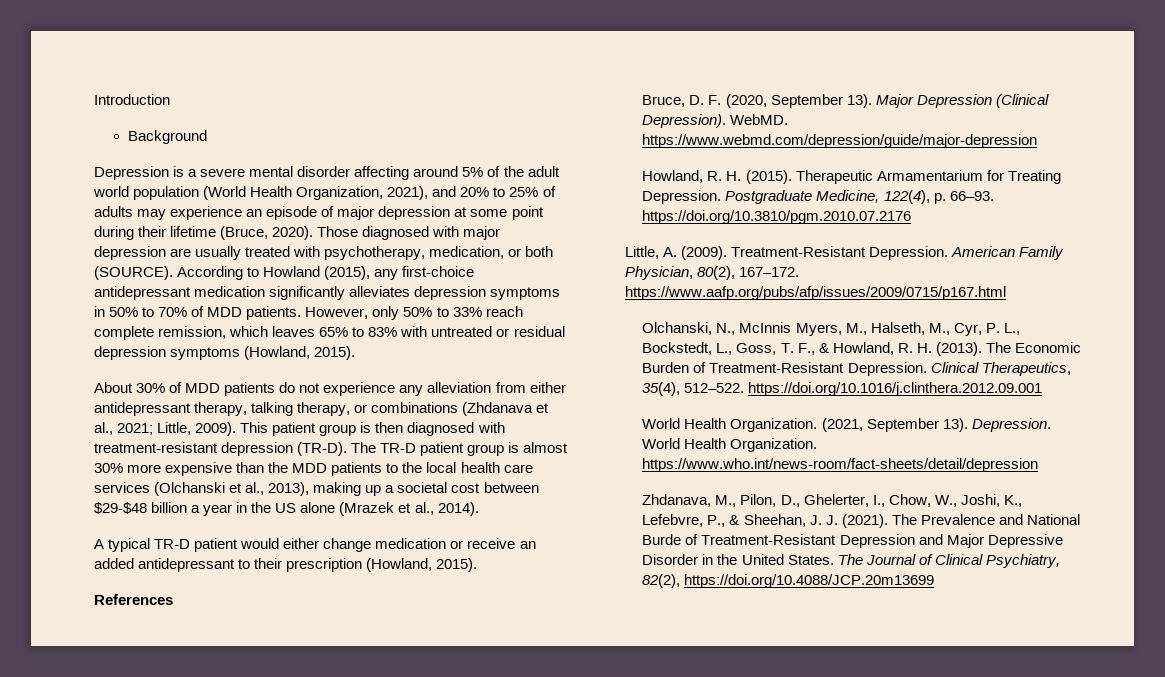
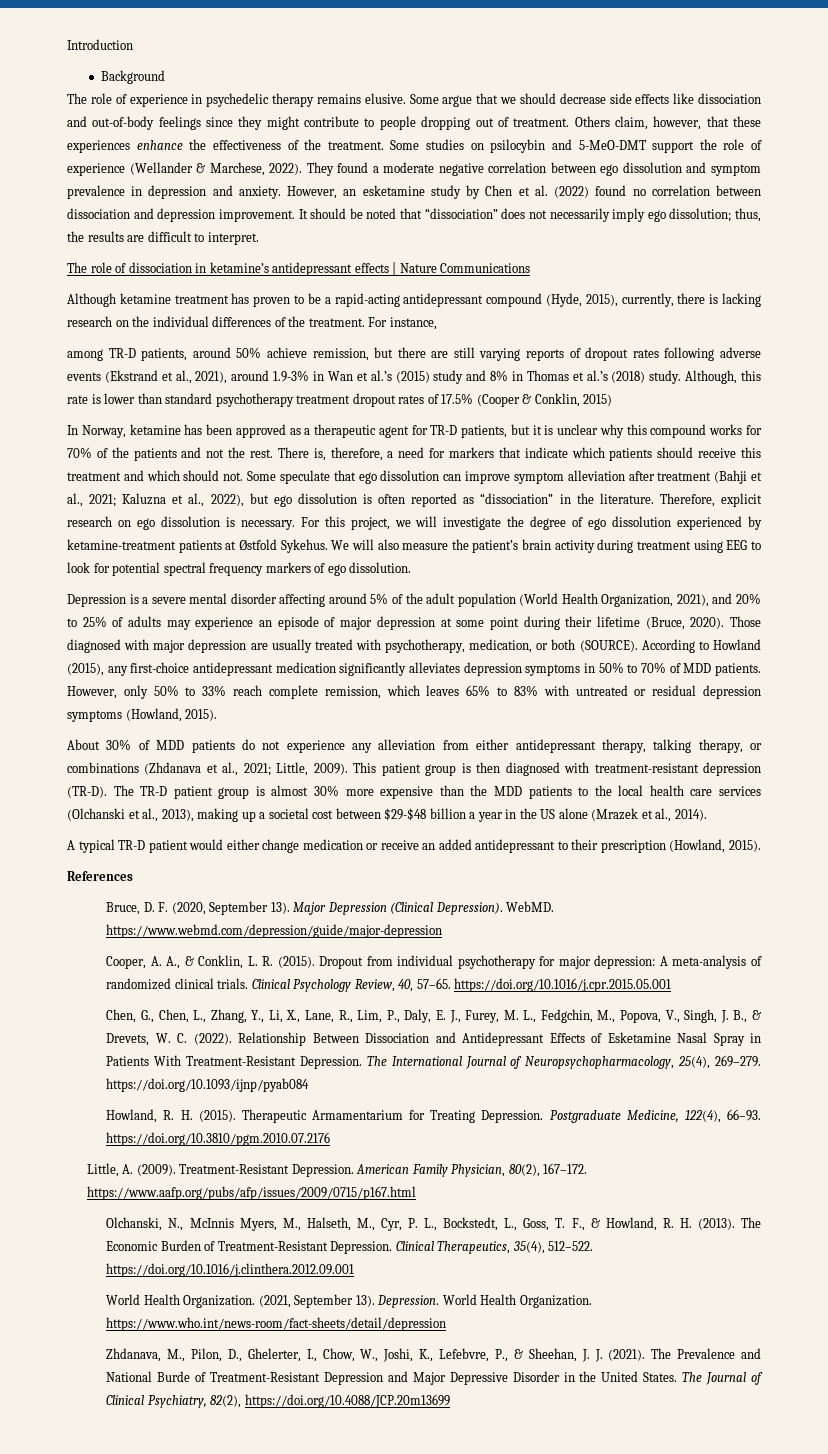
(207, 137) none -> [67,93,761,107] [67,116,762,130] [67,139,762,153] [67,162,761,176] [67,185,762,199] [67,208,761,222] [67,231,259,245] [67,262,531,276] [67,293,761,307] [67,316,437,330] [67,347,761,361] [67,370,762,384] [67,393,613,407] [67,424,763,438] [67,447,761,461] [67,470,763,484] [67,493,762,507] [67,516,762,530] [67,539,761,553] [67,562,412,576] // The role of experience in psychedelic therapy remains elusive. Some argue that we should decrease side effects like dissociation and out-of-body feelings since they might contribute to people dropping out of treatment. Others claim, however, that these experiences enhance the effectiveness of the treatment. Some studies on psilocybin and 5-MeO-DMT support the role of experience (Wellander & Marchese, 2022). They found a moderate negative correlation between ego dissolution and symptom prevalence in depression and anxiety. However, an esketamine study by Chen et al. (2022) found no correlation between dissociation and depression improvement. It should be noted that “dissociation” does not necessarily imply ego dissolution; thus, the results are difficult to interpret. // The role of dissociation in ketamine’s antidepressant effects | Nature Communications // Although ketamine treatment has proven to be a rapid-acting antidepressant compound (Hyde, 2015), currently, there is lacking research on the individual differences of the treatment. For instance, // among TR-D patients, around 50% achieve remission, but there are still varying reports of dropout rates following adverse events (Ekstrand et al., 2021), around 1.9-3% in Wan et al.’s (2015) study and 8% in Thomas et al.’s (2018) study. Although, this rate is lower than standard psychotherapy treatment dropout rates of 17.5% (Cooper & Conklin, 2015) // In Norway, ketamine has been approved as a therapeutic agent for TR-D patients, but it is unclear why this compound works for 70% of the patients and not the rest. There is, therefore, a need for markers that indicate which patients should receive this treatment and which should not. Some speculate that ego dissolution can improve symptom alleviation after treatment (Bahji et al., 2021; Kaluzna et al., 2022), but ego dissolution is often reported as “dissociation” in the literature. Therefore, explicit research on ego dissolution is necessary. For this project, we will investigate the degree of ego dissolution experienced by ketamine-treatment patients at Østfold Sykehus. We will also measure the patient’s brain activity during treatment using EEG to look for potential spectral frequency markers of ego dissolution.
[93,186,129,197] world -> (456, 598) none
(1038, 141) none -> [106,955,762,969] [106,978,672,992] [106,1009,761,1023] [106,1032,761,1046] [106,1055,761,1069] [106,1078,310,1092] // Cooper, A. A., & Conklin, L. R. (2015). Dropout from individual psychotherapy for major depression: A meta-analysis of randomized clinical trials. Clinical Psychology Review, 40, 57–65. https://doi.org/10.1016/j.cpr.2015.05.001 // Chen, G., Chen, L., Zhang, Y., Li, X., Lane, R., Lim, P., Daly, E. J., Furey, M. L., Fedgchin, M., Popova, V., Singh, J. B., & Drevets, W. C. (2022). Relationship Between Dissociation and Antidepressant Effects of Esketamine Nasal Spray in Patients With Treatment-Resistant Depression. The International Journal of Neuropsychopharmacology, 25(4), 269–279. https://doi.org/10.1093/ijnp/pyab084
[933,193,946,204] p. -> (721, 1116) none

